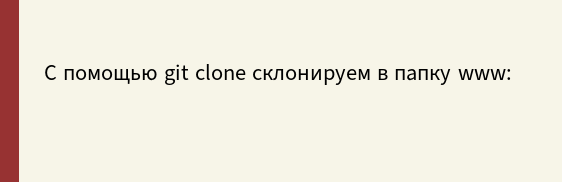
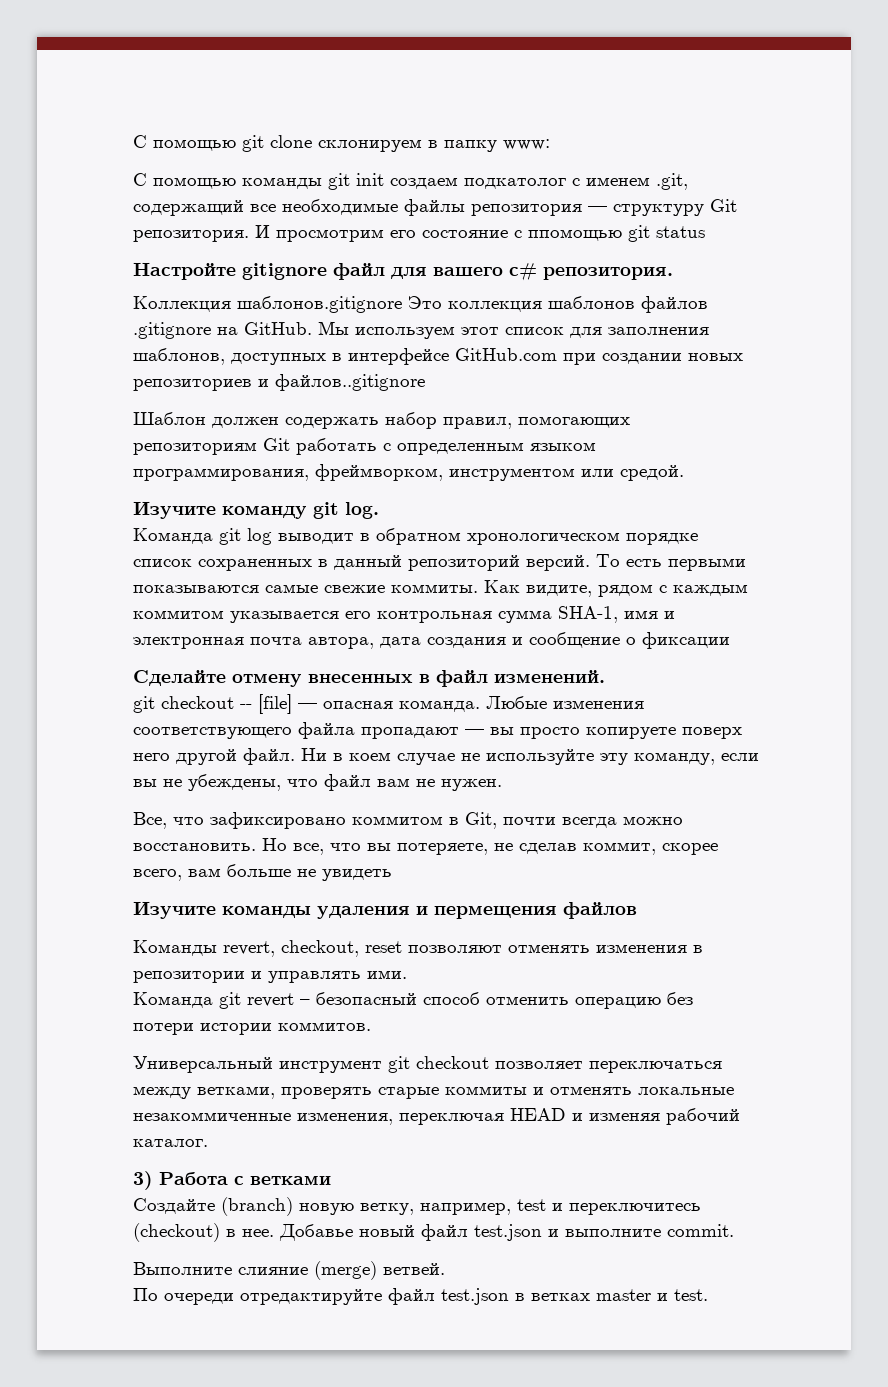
(512, 74) none -> [133,173,688,190] [133,199,737,216] [133,225,705,242] [133,262,673,281] [133,296,708,313] [133,321,709,339] [133,348,743,365] [133,374,425,391] [133,412,630,429] [133,438,596,455] [133,464,684,481] [133,501,379,519] [133,528,698,545] [133,554,746,571] [133,580,748,597] [133,606,675,623] [133,632,730,649] [133,670,605,687] [133,694,644,714] [133,722,742,739] [133,748,759,765] [133,774,502,791] [133,812,683,829] [133,838,718,855] [133,864,392,881] [133,901,637,919] [133,940,703,957] [133,970,407,983] [133,992,693,1009] [133,1022,371,1035] [133,1056,722,1073] [133,1086,734,1099] [133,1108,740,1125] [133,1139,208,1147] [133,1171,331,1190] [133,1197,701,1216] [133,1223,734,1242] [133,1261,445,1280] [133,1288,708,1305] // С помощью команды git init создаем подкатолог с именем .git, содержащий все необходимые файлы репозитория — структуру Git репозитория. И просмотрим его состояние с ппомощью git status // Настройте gitignore файл для вашего с# репозитория. // Коллекция шаблонов.gitignore Это коллекция шаблонов файлов .gitignore на GitHub. Мы используем этот список для заполнения шаблонов, доступных в интерфейсе GitHub.com при создании новых репозиториев и файлов..gitignore // Шаблон должен содержать набор правил, помогающих репозиториям Git работать с определенным языком программирования, фреймворком, инструментом или средой. // Изучите команду git log. // Команда git log выводит в обратном хронологическом порядке список сохраненных в данный репозиторий версий. То есть первыми показываются самые свежие коммиты. Как видите, рядом с каждым коммитом указывается его контрольная сумма SHA-1, имя и электронная почта автора, дата создания и сообщение о фиксации // Сделайте отмену внесенных в файл изменений. // git checkout -- [file] — опасная команда. Любые изменения соответствующего файла пропадают — вы просто копируете поверх него другой файл. Ни в коем случае не используйте эту команду, если вы не убеждены, что файл вам не нужен. // Все, что зафиксировано коммитом в Git, почти всегда можно восстановить. Но все, что вы потеряете, не сделав коммит, скорее всего, вам больше не увидеть // Изучите команды удаления и пермещения файлов // Команды revert, checkout, reset позволяют отменять изменения в репозитории и управлять ими. // Команда git revert – безопасный способ отменить операцию без потери истории коммитов. // Универсальный инструмент git checkout позволяет переключаться между ветками, проверять старые коммиты и отменять локальные незакоммиченные изменения, переключая HEAD и изменяя рабочий каталог. // 3) Работа с ветками // Создайте (branch) новую ветку, например, test и переключитесь (checkout) в нее. Добавье новый файл test.json и выполните commit. // Выполните слияние (merge) ветвей. // По очереди отредактируйте файл test.json в ветках master и test.

